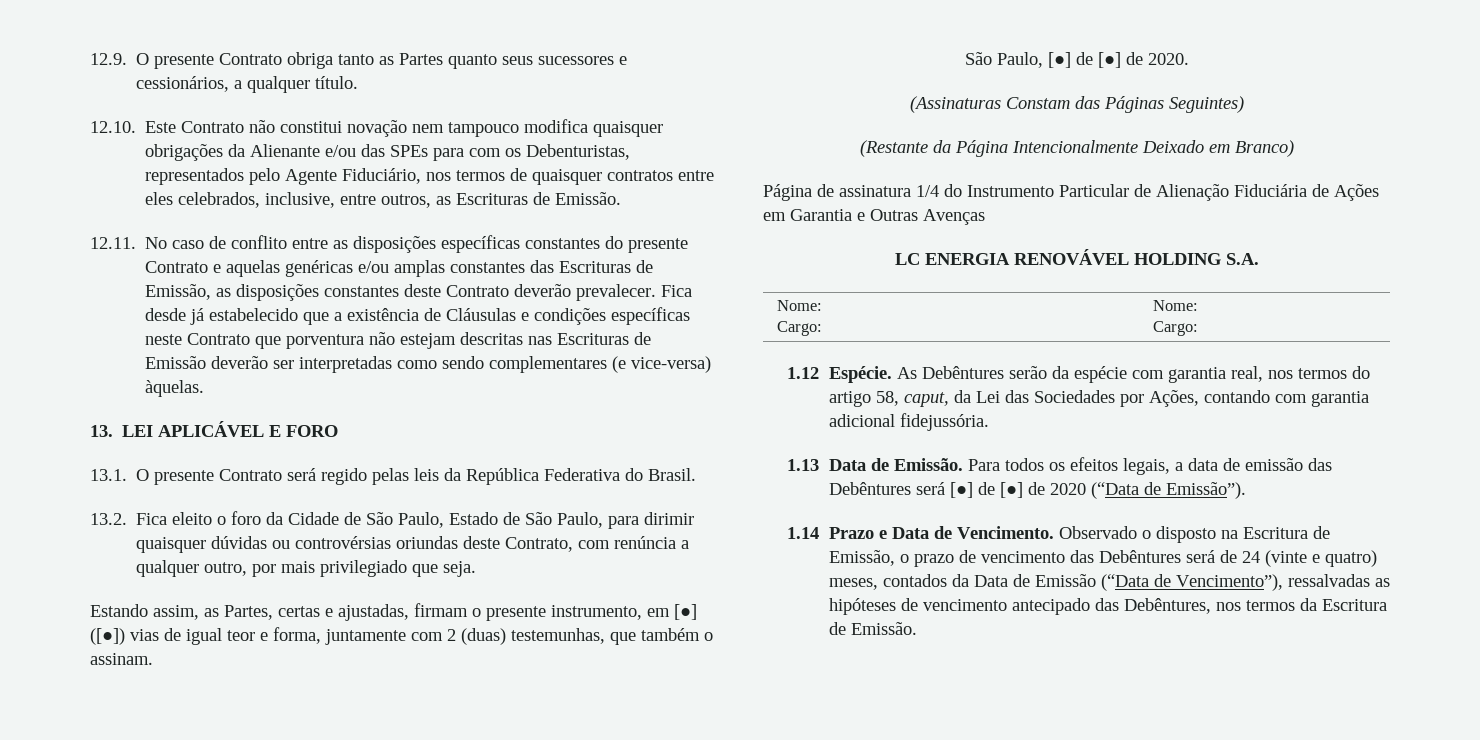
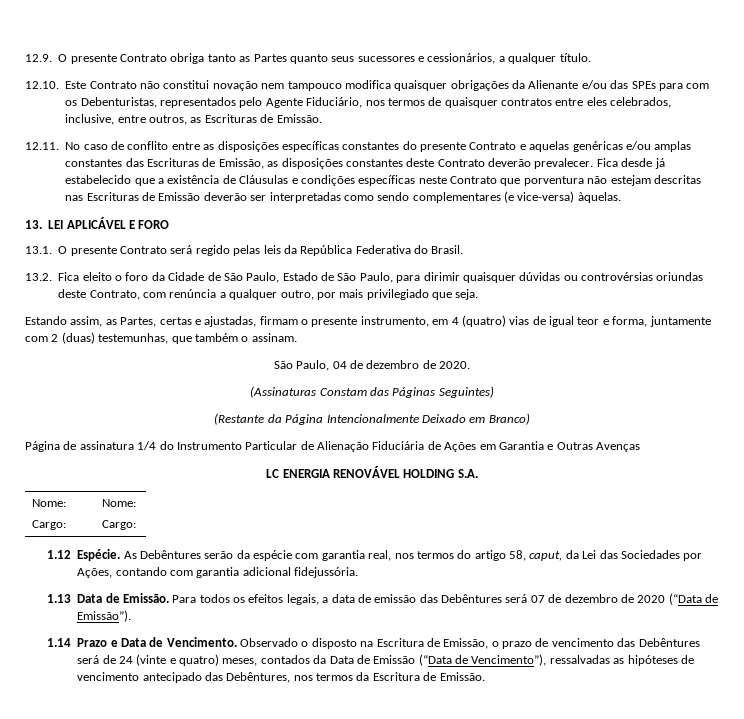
[674,604,697,620] [90,628,125,645] [●] ([●]) -> [451,315,506,327] 4 (quatro)
[1047,52,1121,68] [●] de [●] -> [332,360,420,369] 04 de dezembro
[949,482,1023,498] [●] de [●] -> [530,594,618,603] 07 de dezembro

